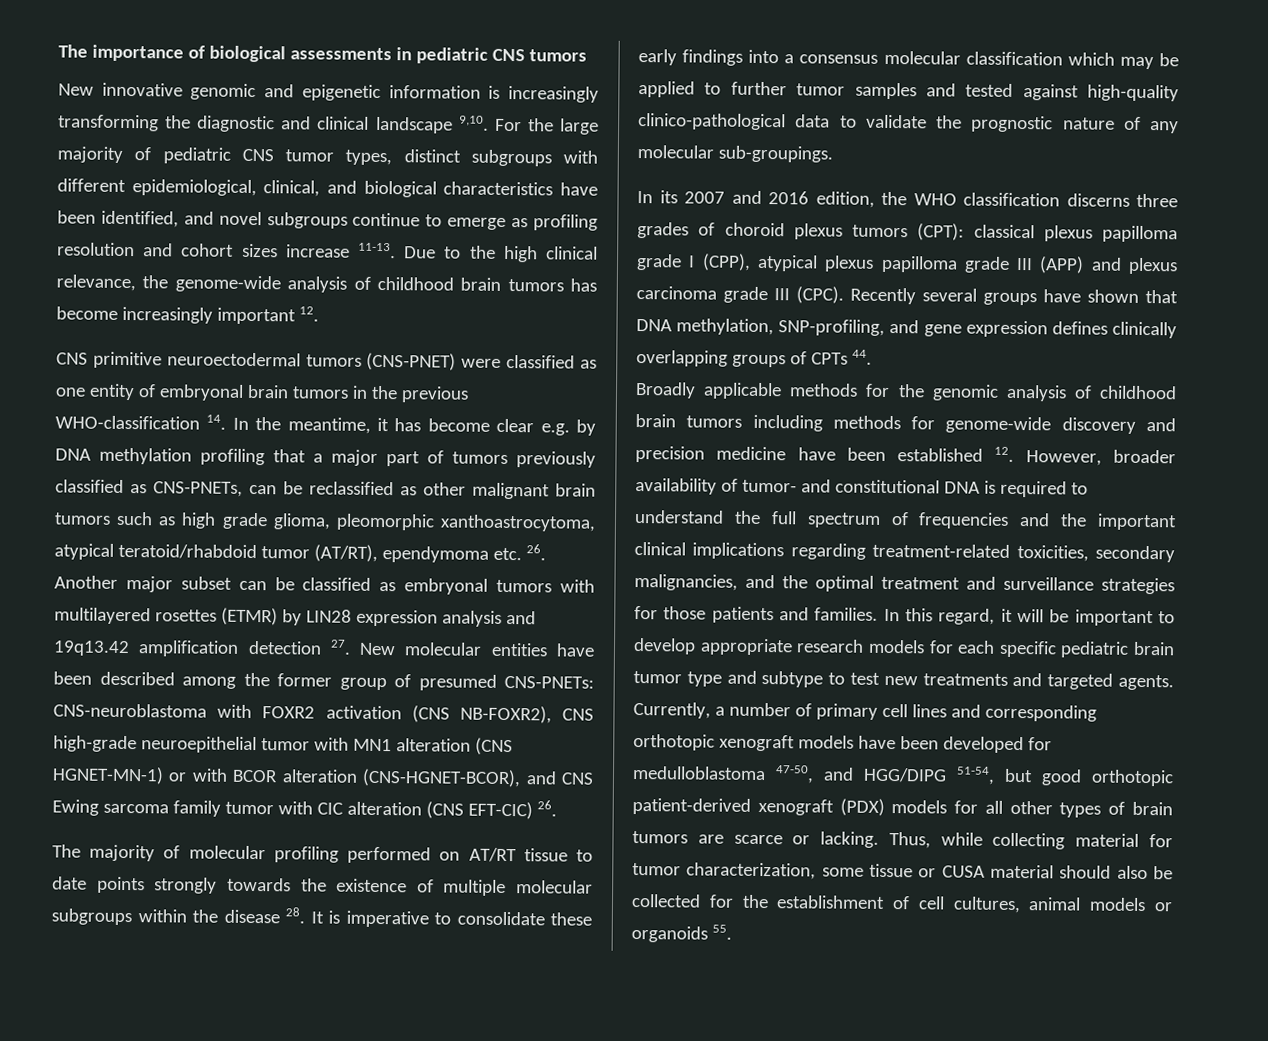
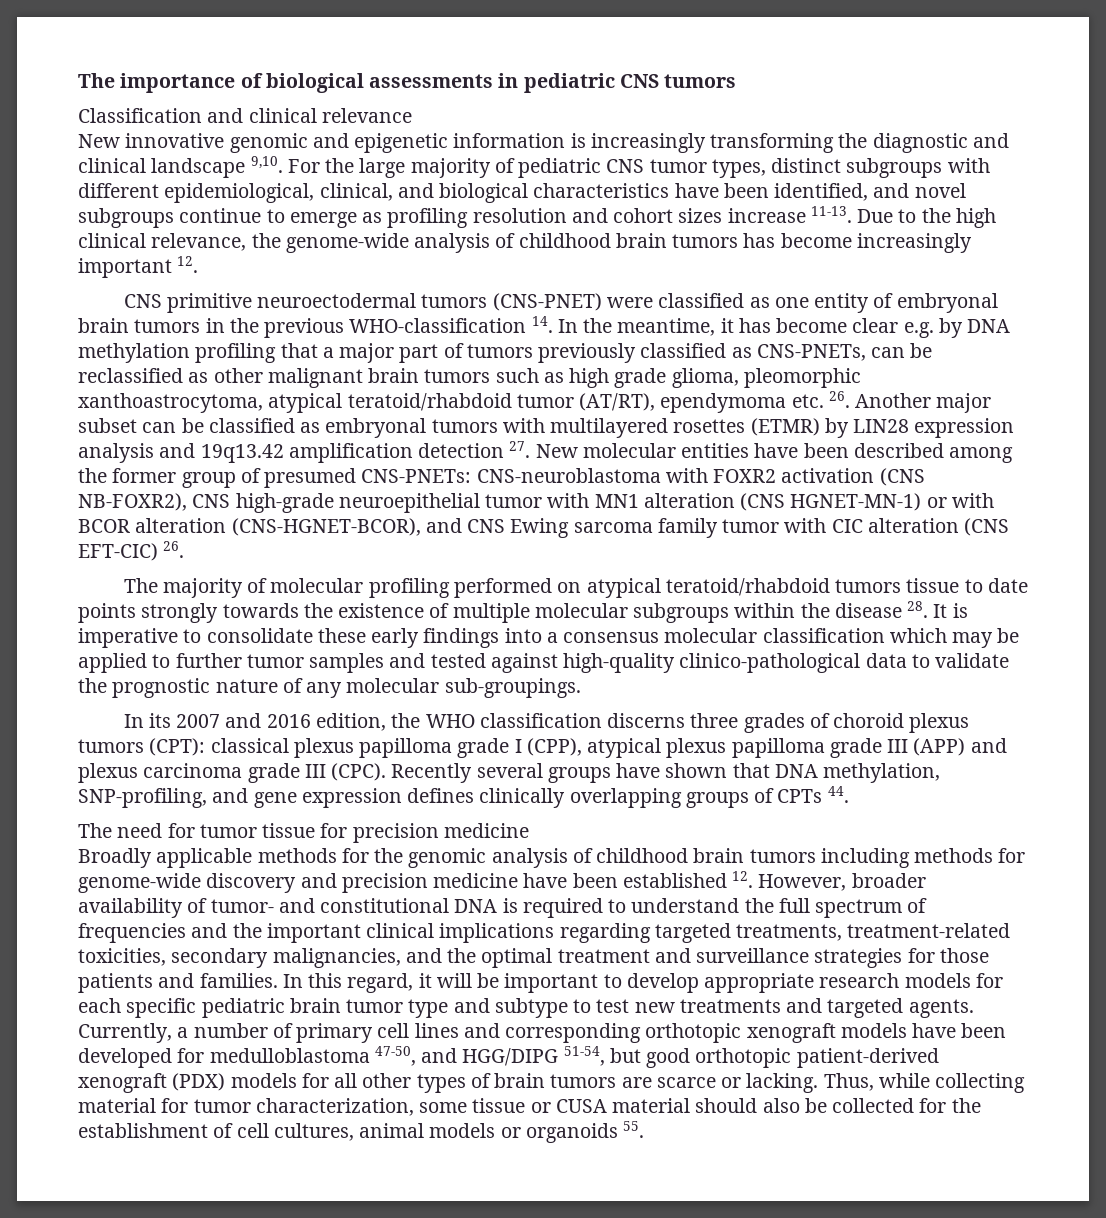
(587, 55) none -> [78,108,412,123] // Classification and clinical relevance
[468,847,517,863] AT/RT -> [586,578,902,598] atypical teratoid/rhabdoid tumors
(872, 357) none -> [78,823,529,843] // The need for tumor tissue for precision medicine
(866, 551) none -> [654,923,843,943] targeted treatments,

